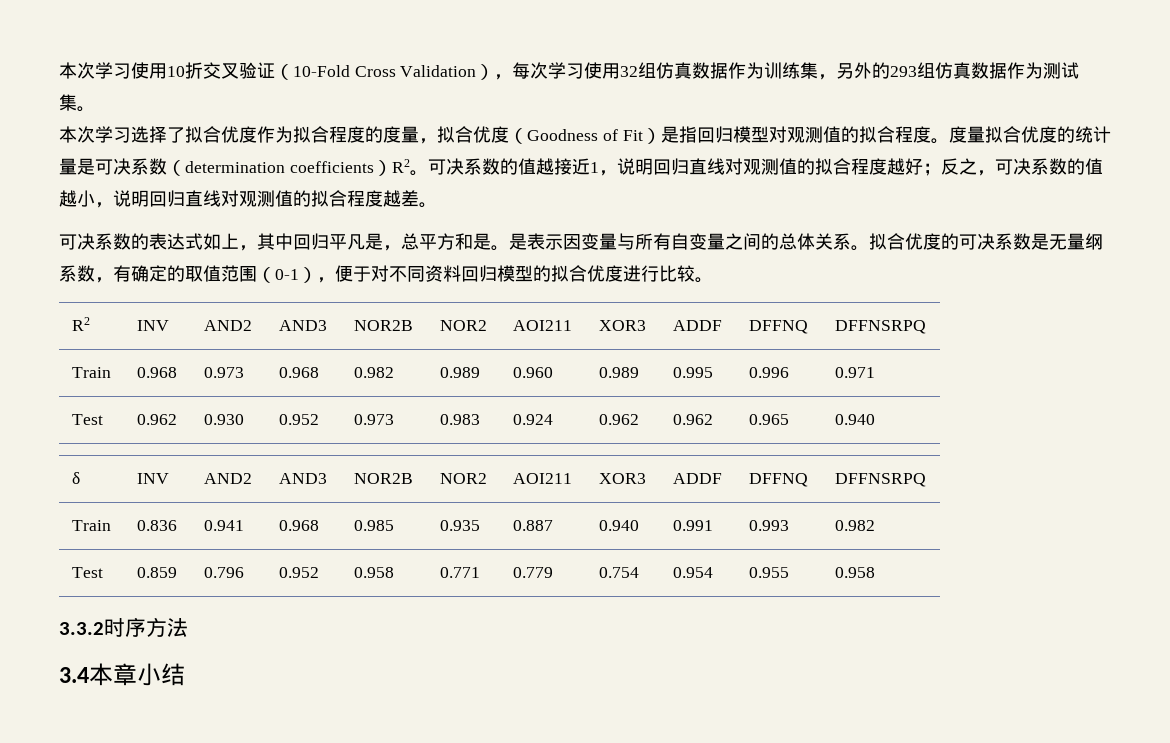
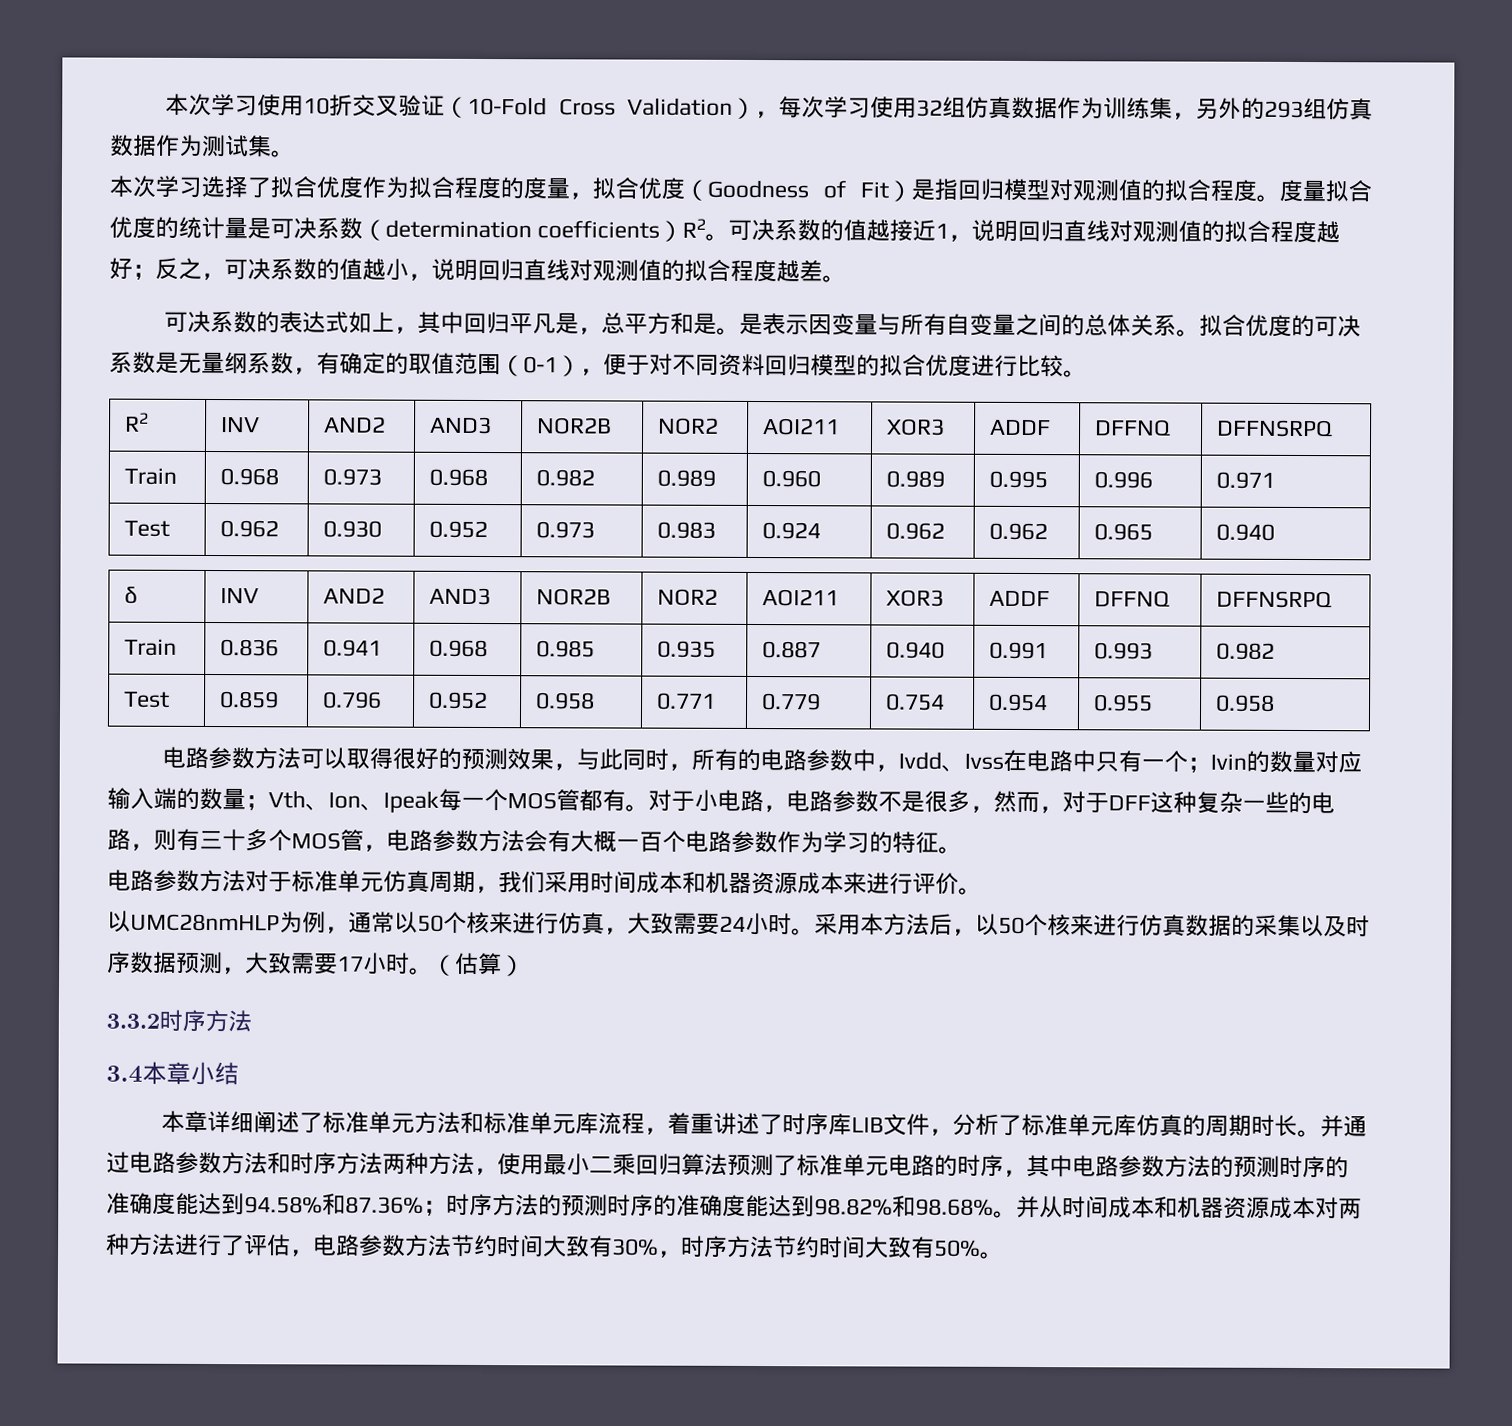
(875, 572) none -> [162,746,1363,774] [107,787,1335,815] [107,828,962,854] [107,869,982,895] [107,910,1370,938] [107,951,525,977] // 电路参数方法可以取得很好的预测效果，与此同时，所有的电路参数中，Ivdd、Ivss在电路中只有一个；Ivin的数量对应输入端的数量；Vth、Ion、Ipeak每一个MOS管都有。对于小电路，电路参数不是很多，然而，对于DFF这种复杂一些的电路，则有三十多个MOS管，电路参数方法会有大概一百个电路参数作为学习的特征。 // 电路参数方法对于标准单元仿真周期，我们采用时间成本和机器资源成本来进行评价。 // 以UMC28nmHLP为例，通常以50个核来进行仿真，大致需要24小时。采用本方法后，以50个核来进行仿真数据的采集以及时序数据预测，大致需要17小时。（估算）
(185, 674) none -> [161,1110,1368,1138] [106,1151,1349,1179] [106,1192,1362,1220] [106,1233,1004,1259] // 本章详细阐述了标准单元方法和标准单元库流程，着重讲述了时序库LIB文件，分析了标准单元库仿真的周期时长。并通过电路参数方法和时序方法两种方法，使用最小二乘回归算法预测了标准单元电路的时序，其中电路参数方法的预测时序的准确度能达到94.58%和87.36%；时序方法的预测时序的准确度能达到98.82%和98.68%。并从时间成本和机器资源成本对两种方法进行了评估，电路参数方法节约时间大致有30%，时序方法节约时间大致有50%。

